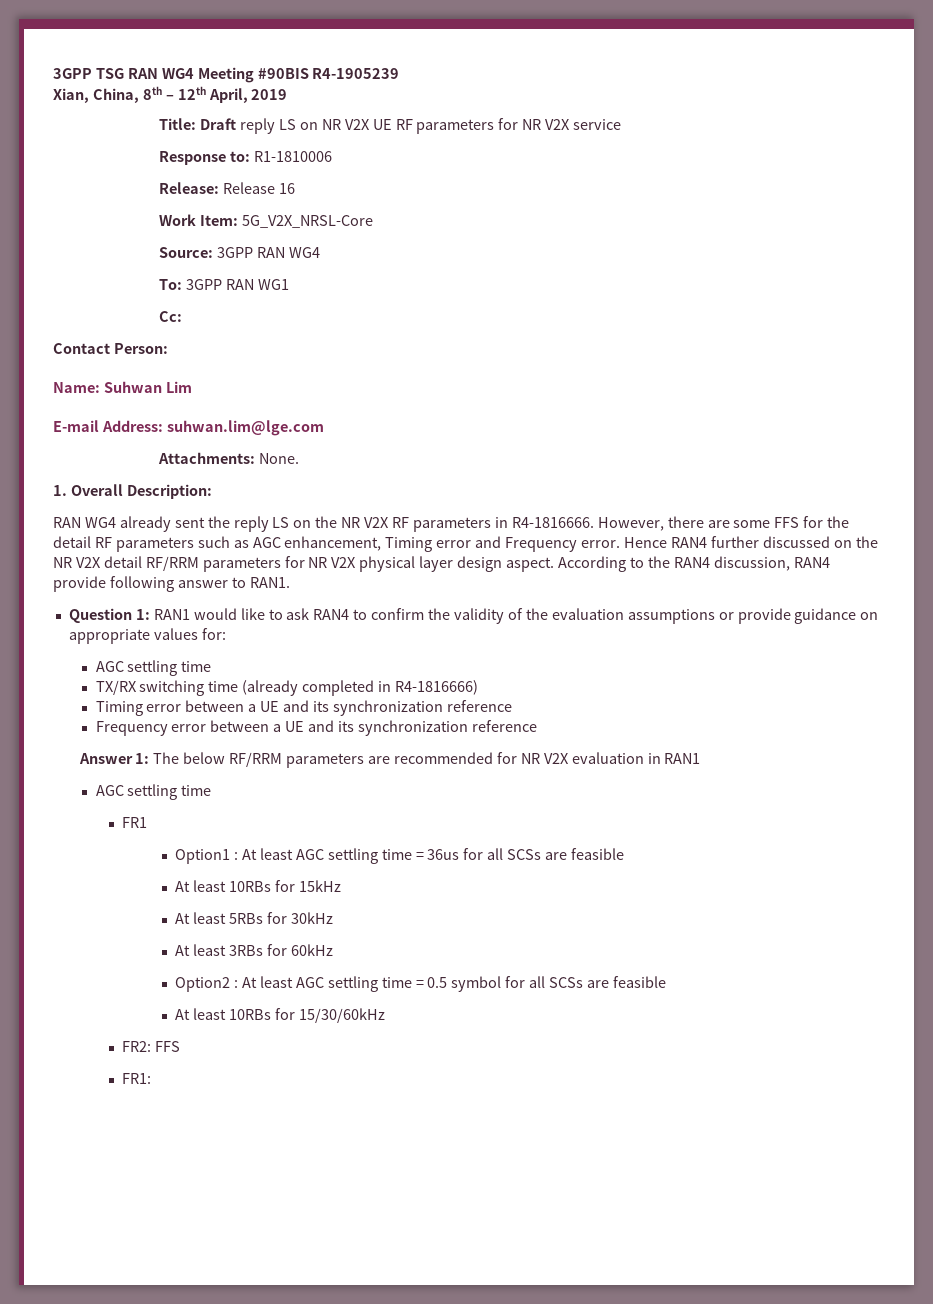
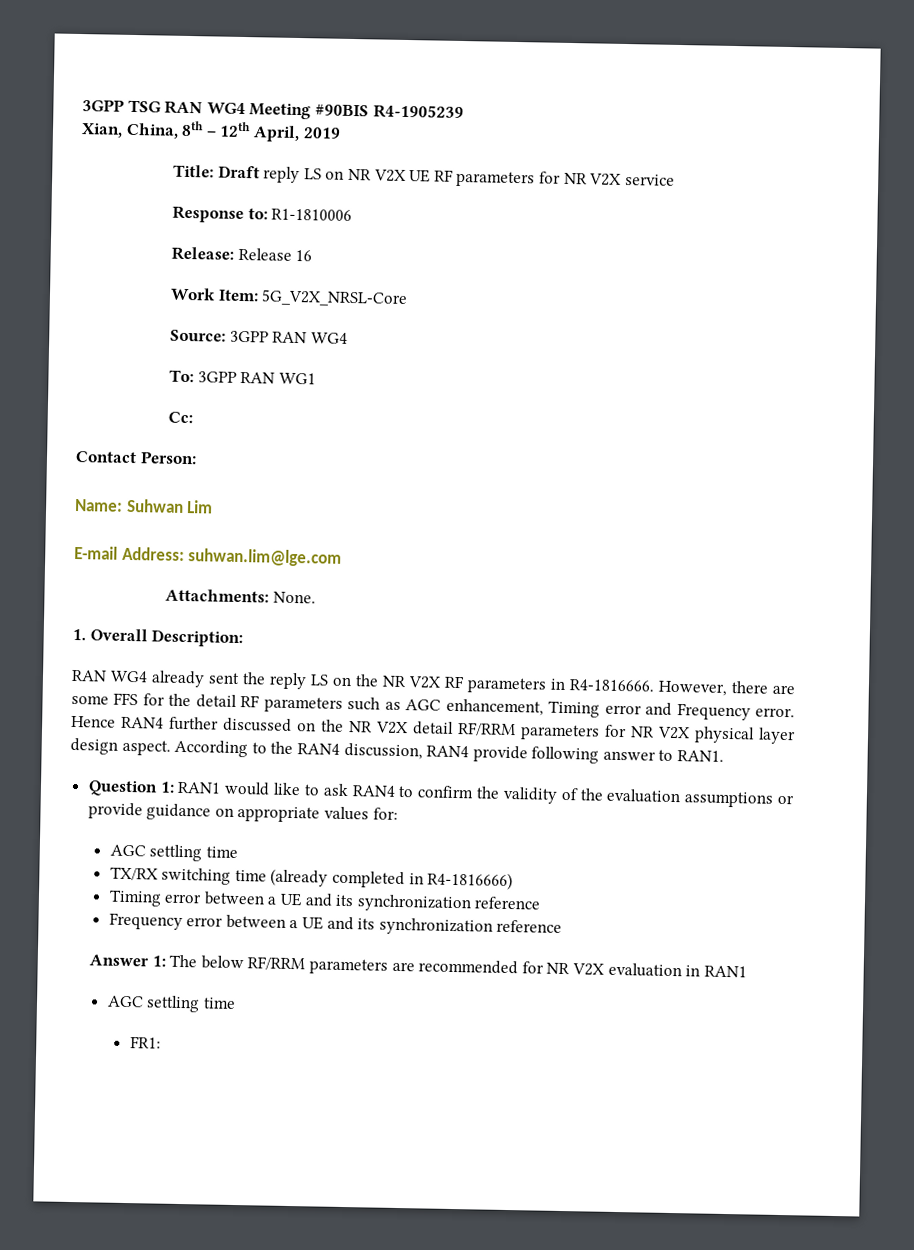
[122,817,148,828] [175,848,625,864] [175,880,341,892] [175,912,333,924] [175,944,333,956] [175,976,666,992] [175,1008,385,1023] [122,1041,180,1052] // FR1 // Option1 : At least AGC settling time = 36us for all SCSs are feasible // At least 10RBs for 15kHz // At least 5RBs for 30kHz // At least 3RBs for 60kHz // Option2 : At least AGC settling time = 0.5 symbol for all SCSs are feasible // At least 10RBs for 15/30/60kHz // FR2: FFS -> (236, 1003) none

